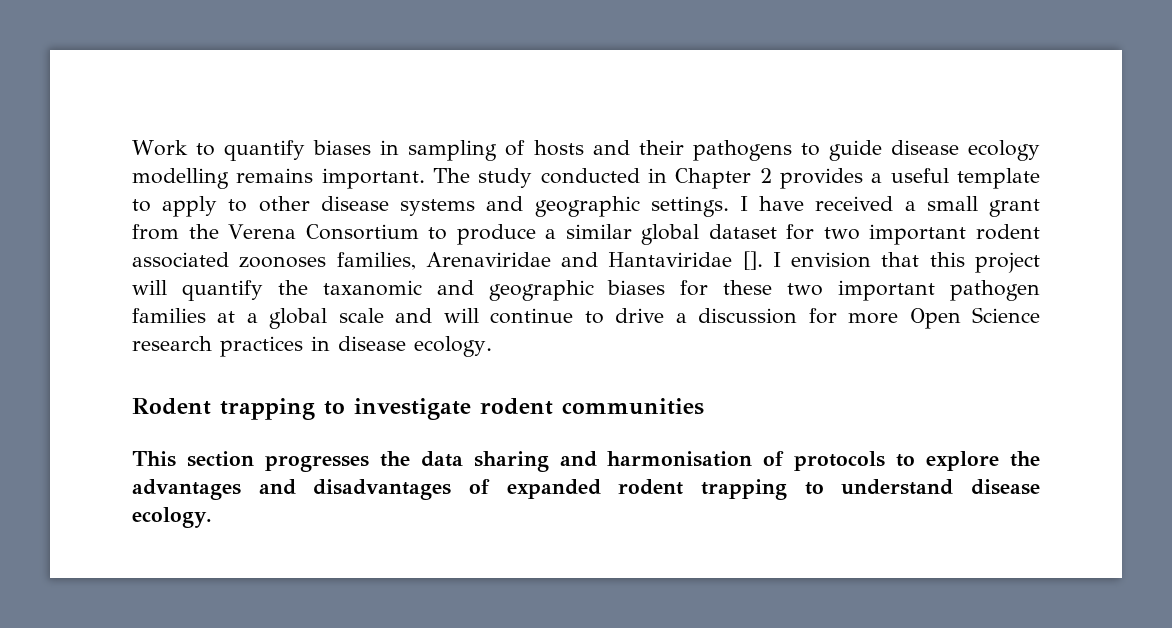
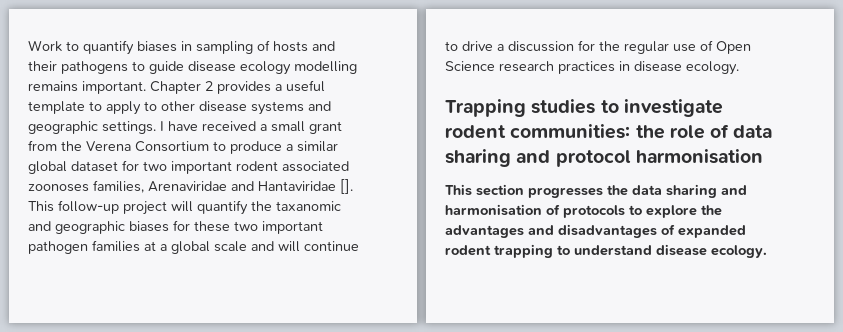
[432,168,667,188] The study conducted in -> (146, 87) none
[772,252,965,268] I envision that this -> [28,200,119,214] This follow-up
[848,313,899,324] more -> [599,40,713,54] the regular use of
[132,398,315,420] Rodent trapping -> [445,99,596,117] Trapping studies
[562,398,704,415] communities -> [510,124,773,139] [445,149,763,167] communities: the role of data sharing and protocol harmonisation

